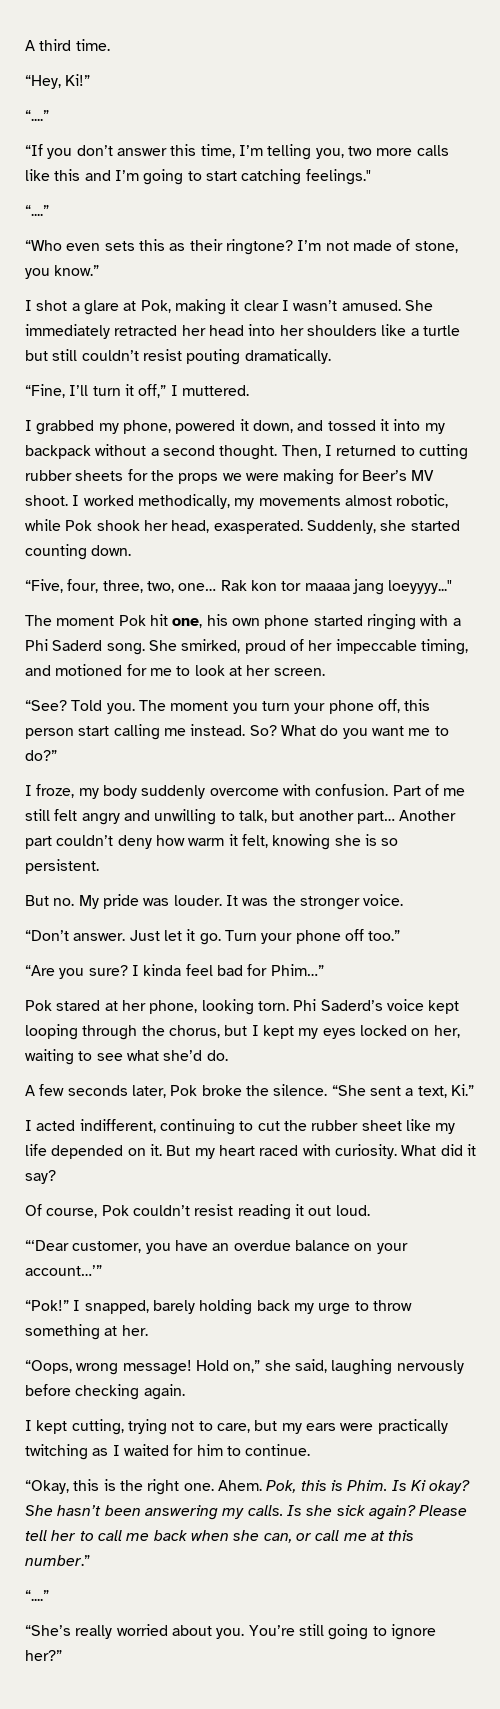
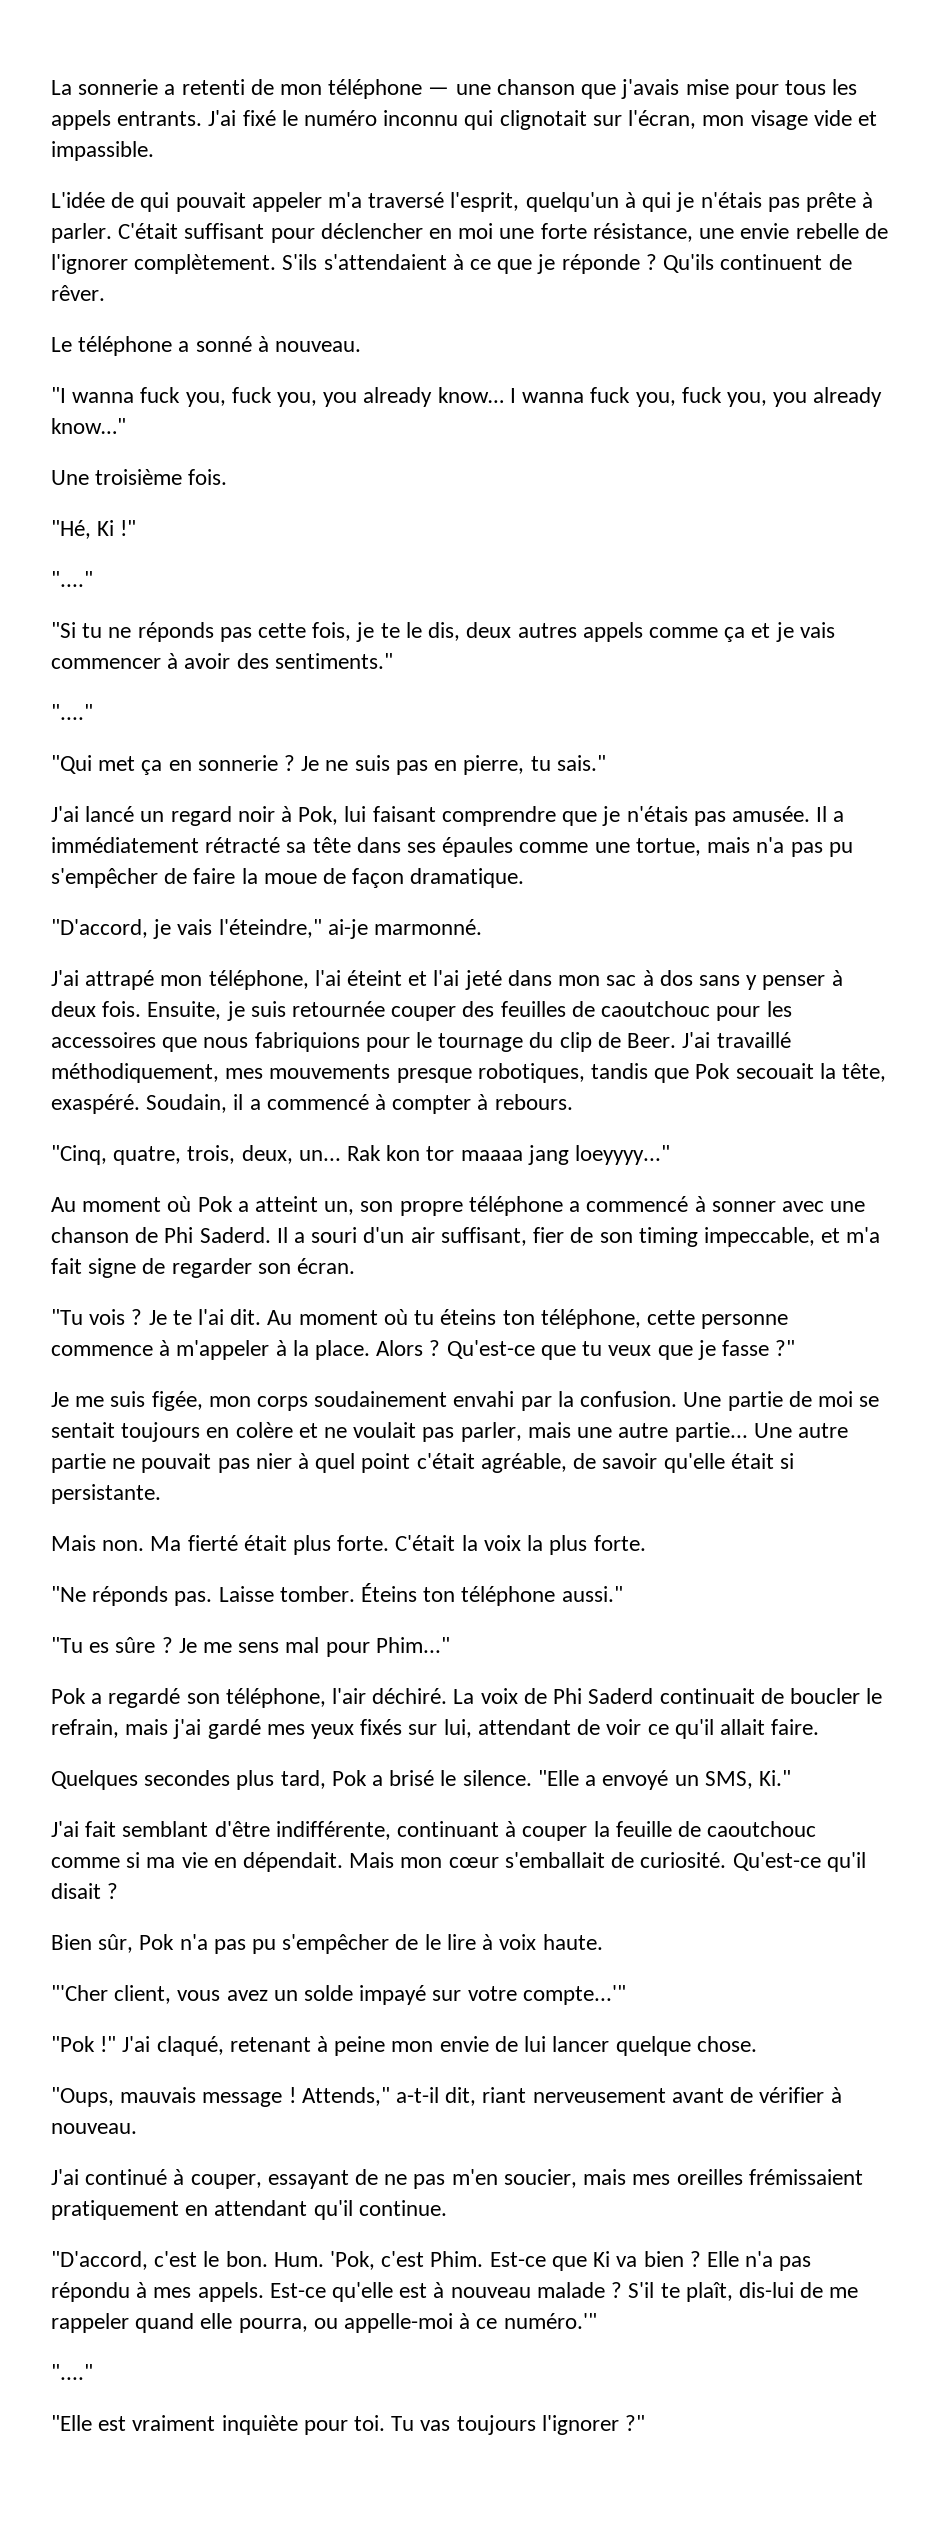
[25,39,110,51] [25,74,91,89] [25,110,49,121] [25,144,449,160] [25,169,371,185] [25,205,49,216] [25,239,458,255] [25,265,100,279] [25,299,433,315] [25,324,460,339] [25,349,331,365] [25,384,249,398] [25,419,445,435] [25,444,468,460] [25,469,435,485] [25,494,449,509] [25,519,460,534] [25,544,132,560] [25,579,217,593] A third time. // “Hey, Ki!” // “....” // “If you don’t answer this time, I’m telling you, two more calls like this and I’m going to start catching feelings." // “....” // “Who even sets this as their ringtone? I’m not made of stone, you know.” // I shot a glare at Pok, making it clear I wasn’t amused. She immediately retracted her head into her shoulders like a turtle but still couldn’t resist pouting dramatically. // “Fine, I’ll turn it off,” I muttered. // I grabbed my phone, powered it down, and tossed it into my backpack without a second thought. Then, I returned to cutting rubber sheets for the props we were making for Beer’s MV shoot. I worked methodically, my movements almost robotic, while Pok shook her head, exasperated. Suddenly, she started counting down. // “Five, four, three, two, one… -> [51,79,858,99] [51,110,877,130] [51,141,154,161] [51,192,874,212] [51,223,888,243] [51,254,852,274] [51,285,105,301] [51,336,362,356] [51,387,883,407] [51,418,126,434] [51,469,228,485] [51,520,137,539] [51,571,93,587] [51,622,835,642] [51,653,393,669] [51,704,93,720] [51,755,606,775] [51,806,845,826] [51,837,853,857] [51,868,525,888] [51,919,483,939] [51,970,843,990] [51,1001,792,1021] [51,1032,791,1052] [51,1063,887,1083] [51,1094,573,1114] [51,1145,341,1165] La sonnerie a retenti de mon téléphone — une chanson que j'avais mise pour tous les appels entrants. J'ai fixé le numéro inconnu qui clignotait sur l'écran, mon visage vide et impassible. // L'idée de qui pouvait appeler m'a traversé l'esprit, quelqu'un à qui je n'étais pas prête à parler. C'était suffisant pour déclencher en moi une forte résistance, une envie rebelle de l'ignorer complètement. S'ils s'attendaient à ce que je réponde ? Qu'ils continuent de rêver. // Le téléphone a sonné à nouveau. // "I wanna fuck you, fuck you, you already know… I wanna fuck you, fuck you, you already know…" // Une troisième fois. // "Hé, Ki !" // "...." // "Si tu ne réponds pas cette fois, je te le dis, deux autres appels comme ça et je vais commencer à avoir des sentiments." // "...." // "Qui met ça en sonnerie ? Je ne suis pas en pierre, tu sais." // J'ai lancé un regard noir à Pok, lui faisant comprendre que je n'étais pas amusée. Il a immédiatement rétracté sa tête dans ses épaules comme une tortue, mais n'a pas pu s'empêcher de faire la moue de façon dramatique. // "D'accord, je vais l'éteindre," ai-je marmonné. // J'ai attrapé mon téléphone, l'ai éteint et l'ai jeté dans mon sac à dos sans y penser à deux fois. Ensuite, je suis retournée couper des feuilles de caoutchouc pour les accessoires que nous fabriquions pour le tournage du clip de Beer. J'ai travaillé méthodiquement, mes mouvements presque robotiques, tandis que Pok secouait la tête, exaspéré. Soudain, il a commencé à compter à rebours. // "Cinq, quatre, trois, deux, un...
[25,614,461,630] [25,639,468,655] [25,664,325,676] [25,699,431,714] [25,724,449,740] [25,750,57,761] [25,784,466,799] [25,809,457,825] [25,834,399,850] [25,859,99,874] [25,894,404,910] [25,929,401,945] [25,964,324,979] [25,999,460,1015] [25,1024,460,1040] [25,1049,228,1065] [25,1084,474,1098] [25,1119,456,1135] [25,1144,476,1159] [25,1170,56,1184] [25,1204,370,1220] [25,1240,408,1254] [25,1265,102,1276] [25,1299,412,1315] [25,1324,148,1340] [25,1359,464,1375] [25,1384,185,1400] [25,1419,448,1435] [25,1444,311,1460] [25,1479,471,1495] [25,1505,468,1520] [25,1530,415,1543] [25,1555,90,1566] [25,1590,49,1601] [25,1624,436,1640] [25,1650,62,1661] The moment Pok hit one, his own phone started ringing with a Phi Saderd song. She smirked, proud of her impeccable timing, and motioned for me to look at her screen. // “See? Told you. The moment you turn your phone off, this person start calling me instead. So? What do you want me to do?” // I froze, my body suddenly overcome with confusion. Part of me still felt angry and unwilling to talk, but another part… Another part couldn’t deny how warm it felt, knowing she is so persistent. // But no. My pride was louder. It was the stronger voice. // “Don’t answer. Just let it go. Turn your phone off too.” // “Are you sure? I kinda feel bad for Phim…” // Pok stared at her phone, looking torn. Phi Saderd’s voice kept looping through the chorus, but I kept my eyes locked on her, waiting to see what she’d do. // A few seconds later, Pok broke the silence. “She sent a text, Ki.” // I acted indifferent, continuing to cut the rubber sheet like my life depended on it. But my heart raced with curiosity. What did it say? // Of course, Pok couldn’t resist reading it out loud. // “‘Dear customer, you have an overdue balance on your account…’” // “Pok!” I snapped, barely holding back my urge to throw something at her. // “Oops, wrong message! Hold on,” she said, laughing nervously before checking again. // I kept cutting, trying not to care, but my ears were practically twitching as I waited for him to continue. // “Okay, this is the right one. Ahem. Pok, this is Phim. Is Ki okay? She hasn’t been answering my calls. Is she sick again? Please tell her to call me back when she can, or call me at this number.” // “....” // “She’s really worried about you. You’re still going to ignore her?” -> [51,1196,866,1216] [51,1227,881,1247] [51,1258,356,1278] [51,1309,789,1329] [51,1340,796,1360] [51,1391,880,1411] [51,1422,848,1442] [51,1453,794,1473] [51,1484,161,1504] [51,1535,646,1555] [51,1583,623,1606] [51,1637,450,1657] [51,1688,883,1708] [51,1719,820,1739] [51,1770,791,1790] [51,1821,817,1841] [51,1852,866,1872] [51,1883,119,1899] [51,1934,603,1954] [51,1985,626,2005] [51,2036,757,2056] [51,2087,842,2107] [51,2123,137,2134] [51,2169,863,2189] [51,2200,447,2220] [51,2251,812,2271] [51,2282,859,2302] [51,2313,597,2333] [51,2364,93,2380] [51,2415,646,2435] Au moment où Pok a atteint un, son propre téléphone a commencé à sonner avec une chanson de Phi Saderd. Il a souri d'un air suffisant, fier de son timing impeccable, et m'a fait signe de regarder son écran. // "Tu vois ? Je te l'ai dit. Au moment où tu éteins ton téléphone, cette personne commence à m'appeler à la place. Alors ? Qu'est-ce que tu veux que je fasse ?" // Je me suis figée, mon corps soudainement envahi par la confusion. Une partie de moi se sentait toujours en colère et ne voulait pas parler, mais une autre partie... Une autre partie ne pouvait pas nier à quel point c'était agréable, de savoir qu'elle était si persistante. // Mais non. Ma fierté était plus forte. C'était la voix la plus forte. // "Ne réponds pas. Laisse tomber. Éteins ton téléphone aussi." // "Tu es sûre ? Je me sens mal pour Phim..." // Pok a regardé son téléphone, l'air déchiré. La voix de Phi Saderd continuait de boucler le refrain, mais j'ai gardé mes yeux fixés sur lui, attendant de voir ce qu'il allait faire. // Quelques secondes plus tard, Pok a brisé le silence. "Elle a envoyé un SMS, Ki." // J'ai fait semblant d'être indifférente, continuant à couper la feuille de caoutchouc comme si ma vie en dépendait. Mais mon cœur s'emballait de curiosité. Qu'est-ce qu'il disait ? // Bien sûr, Pok n'a pas pu s'empêcher de le lire à voix haute. // "'Cher client, vous avez un solde impayé sur votre compte...'" // "Pok !" J'ai claqué, retenant à peine mon envie de lui lancer quelque chose. // "Oups, mauvais message ! Attends," a-t-il dit, riant nerveusement avant de vérifier à nouveau. // J'ai continué à couper, essayant de ne pas m'en soucier, mais mes oreilles frémissaient pratiquement en attendant qu'il continue. // "D'accord, c'est le bon. Hum. 'Pok, c'est Phim. Est-ce que Ki va bien ? Elle n'a pas répondu à mes appels. Est-ce qu'elle est à nouveau malade ? S'il te plaît, dis-lui de me rappeler quand elle pourra, ou appelle-moi à ce numéro.'" // "...." // "Elle est vraiment inquiète pour toi. Tu vas toujours l'ignorer ?"

